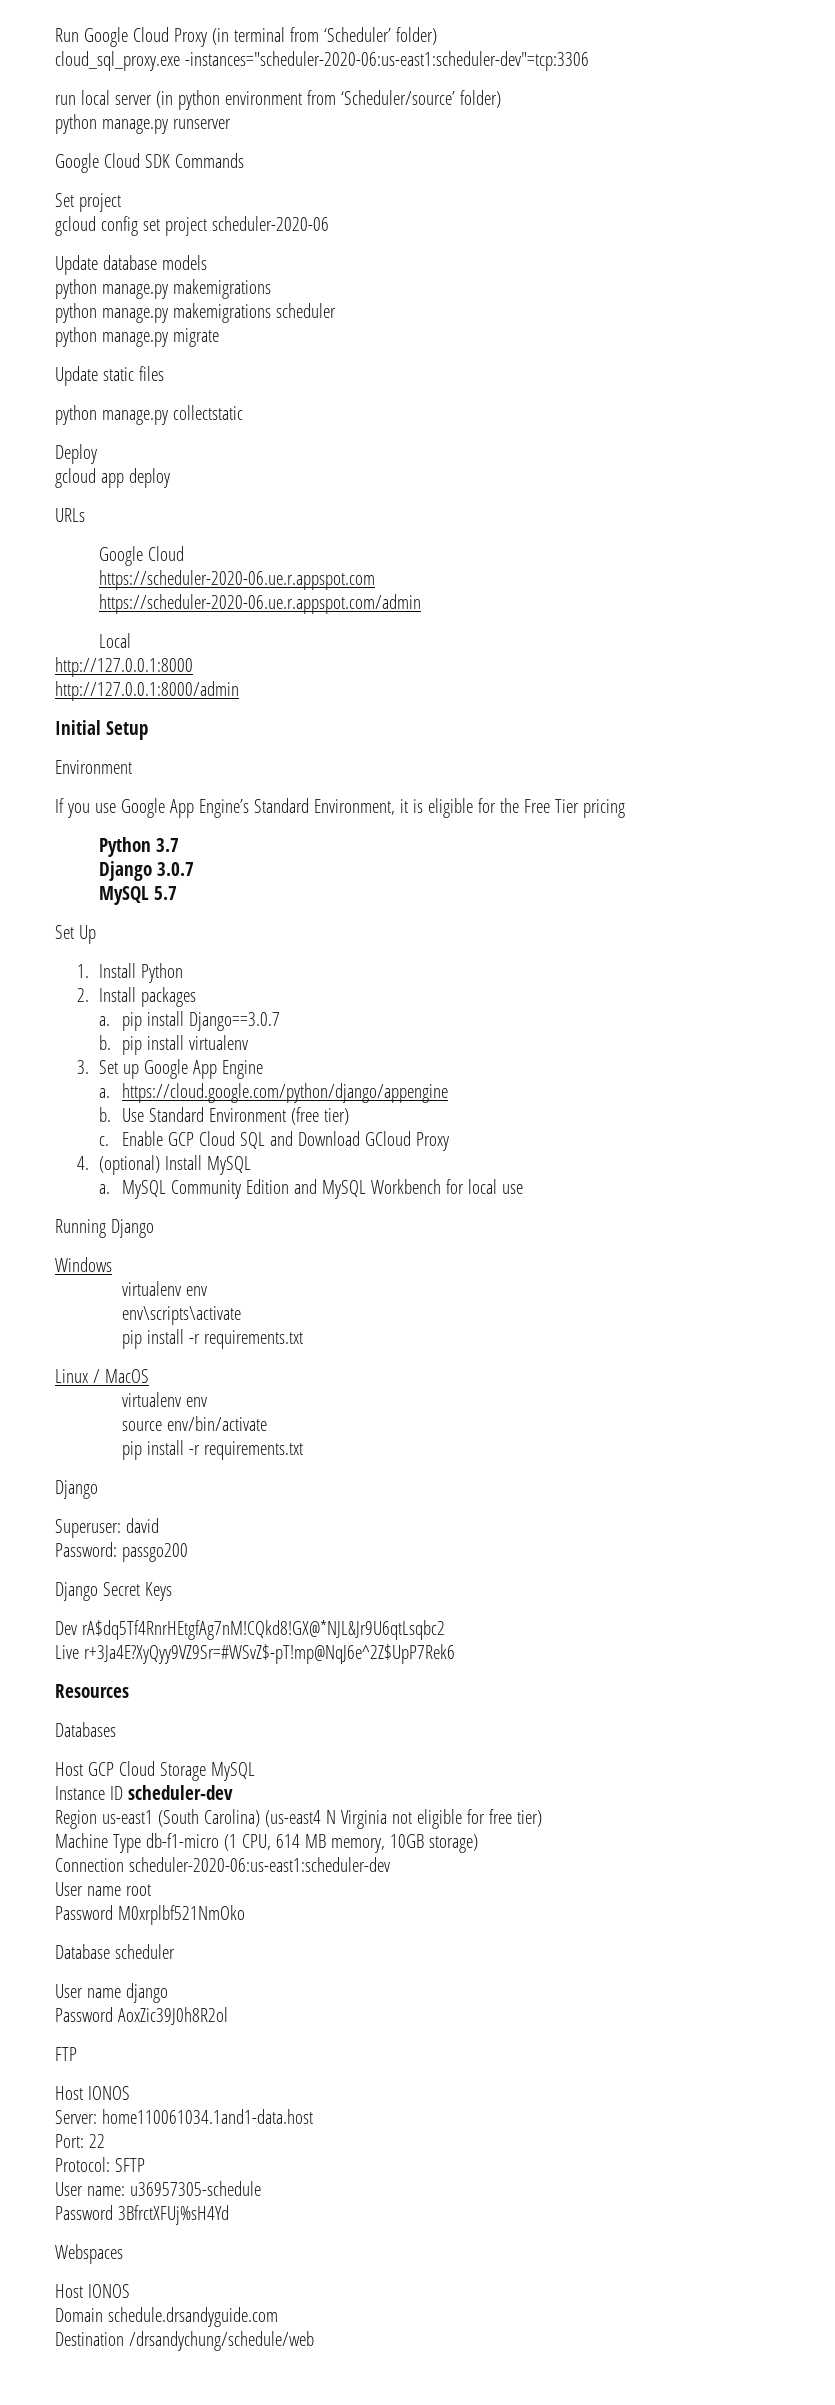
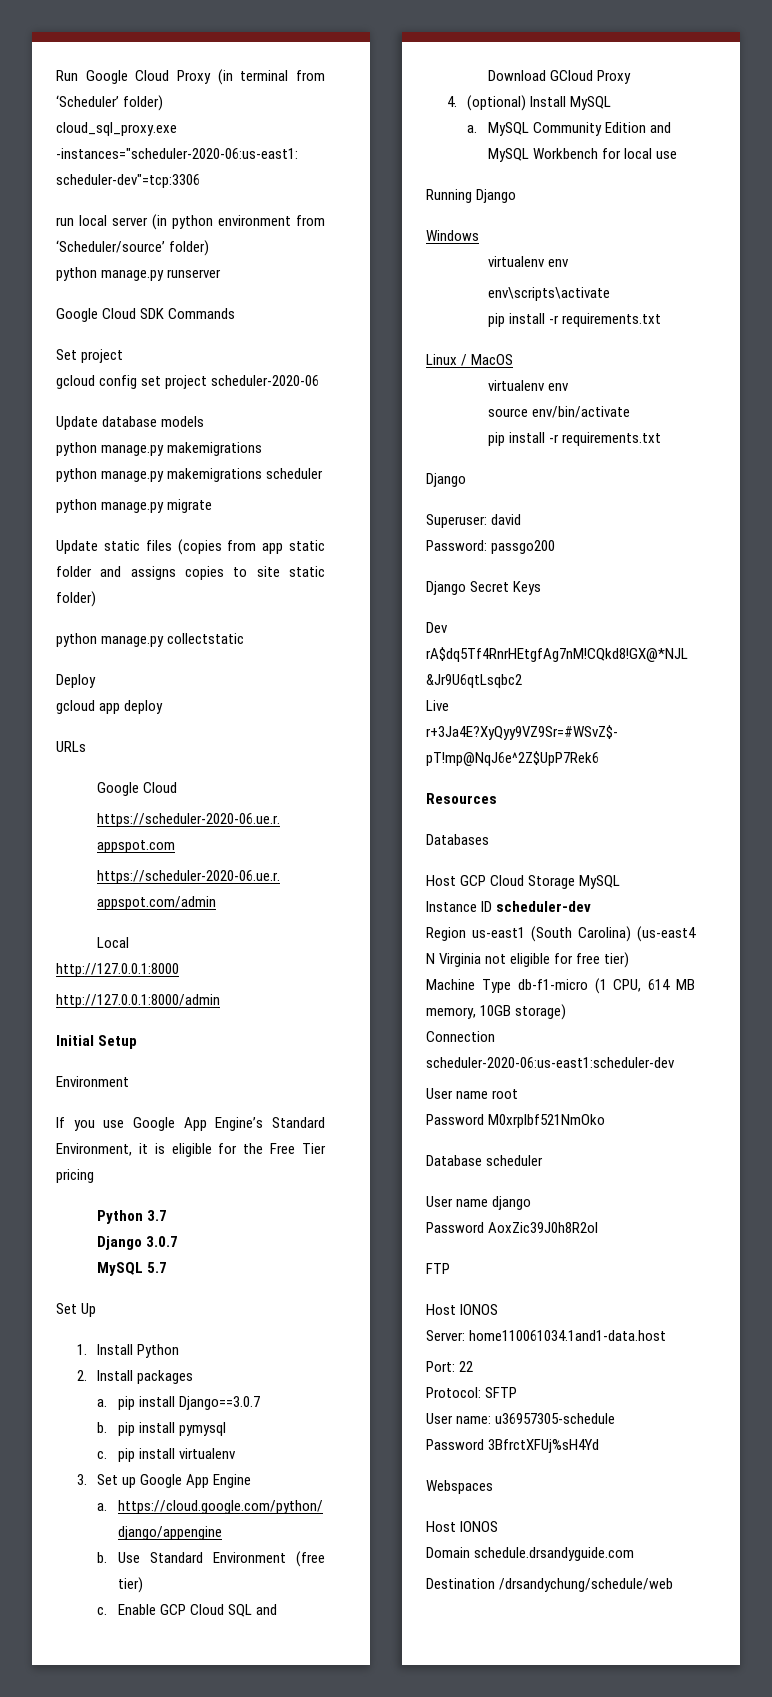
(164, 373) none -> [177,539,325,555] [56,566,326,580] [56,591,96,607] (copies from app static folder and assigns copies to site static folder)
(184, 1042) none -> [178,1422,226,1436] [97,1448,175,1462] pymysql // c. pip install

